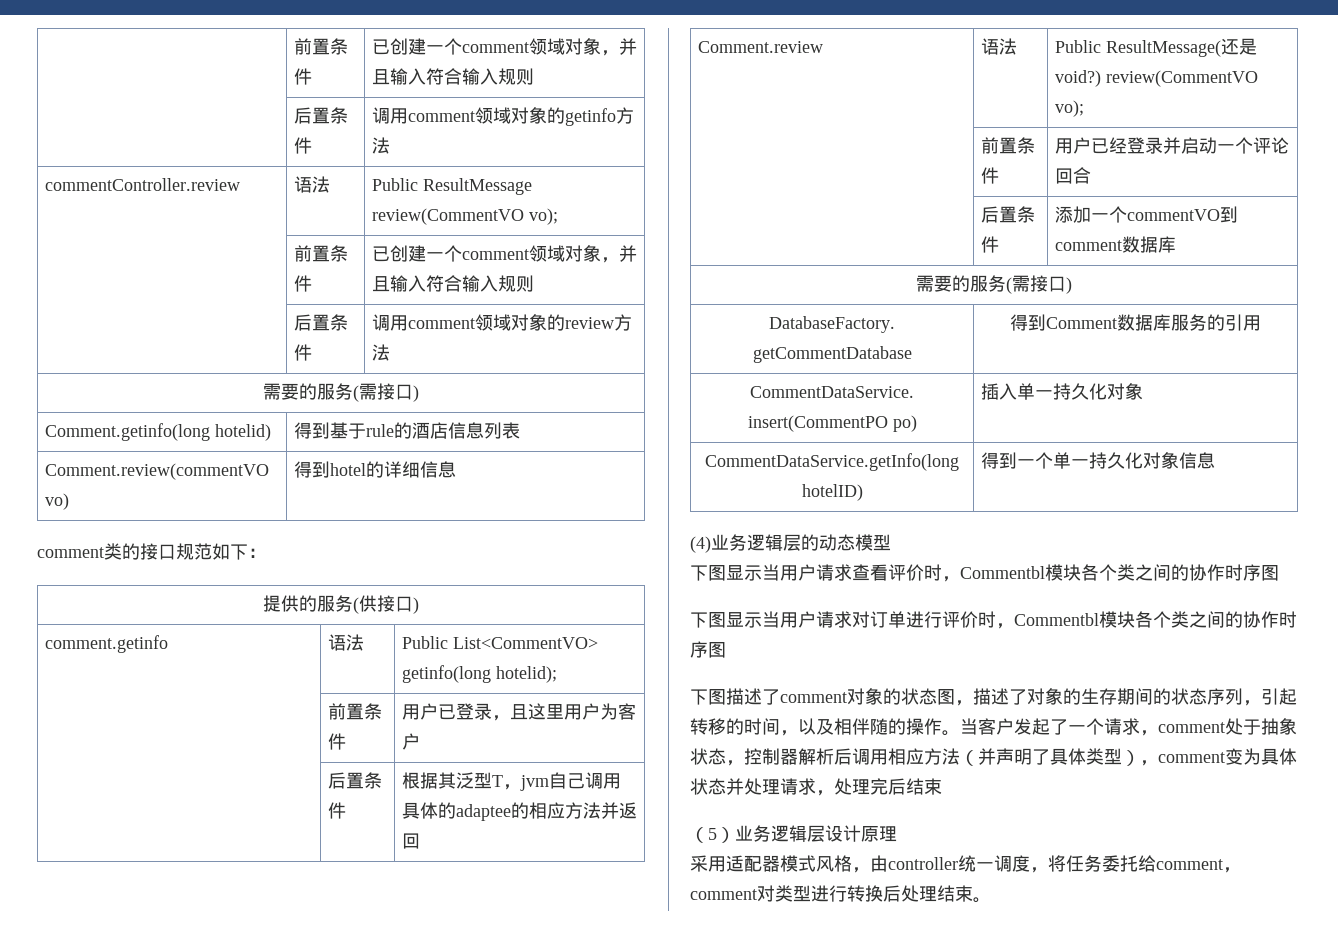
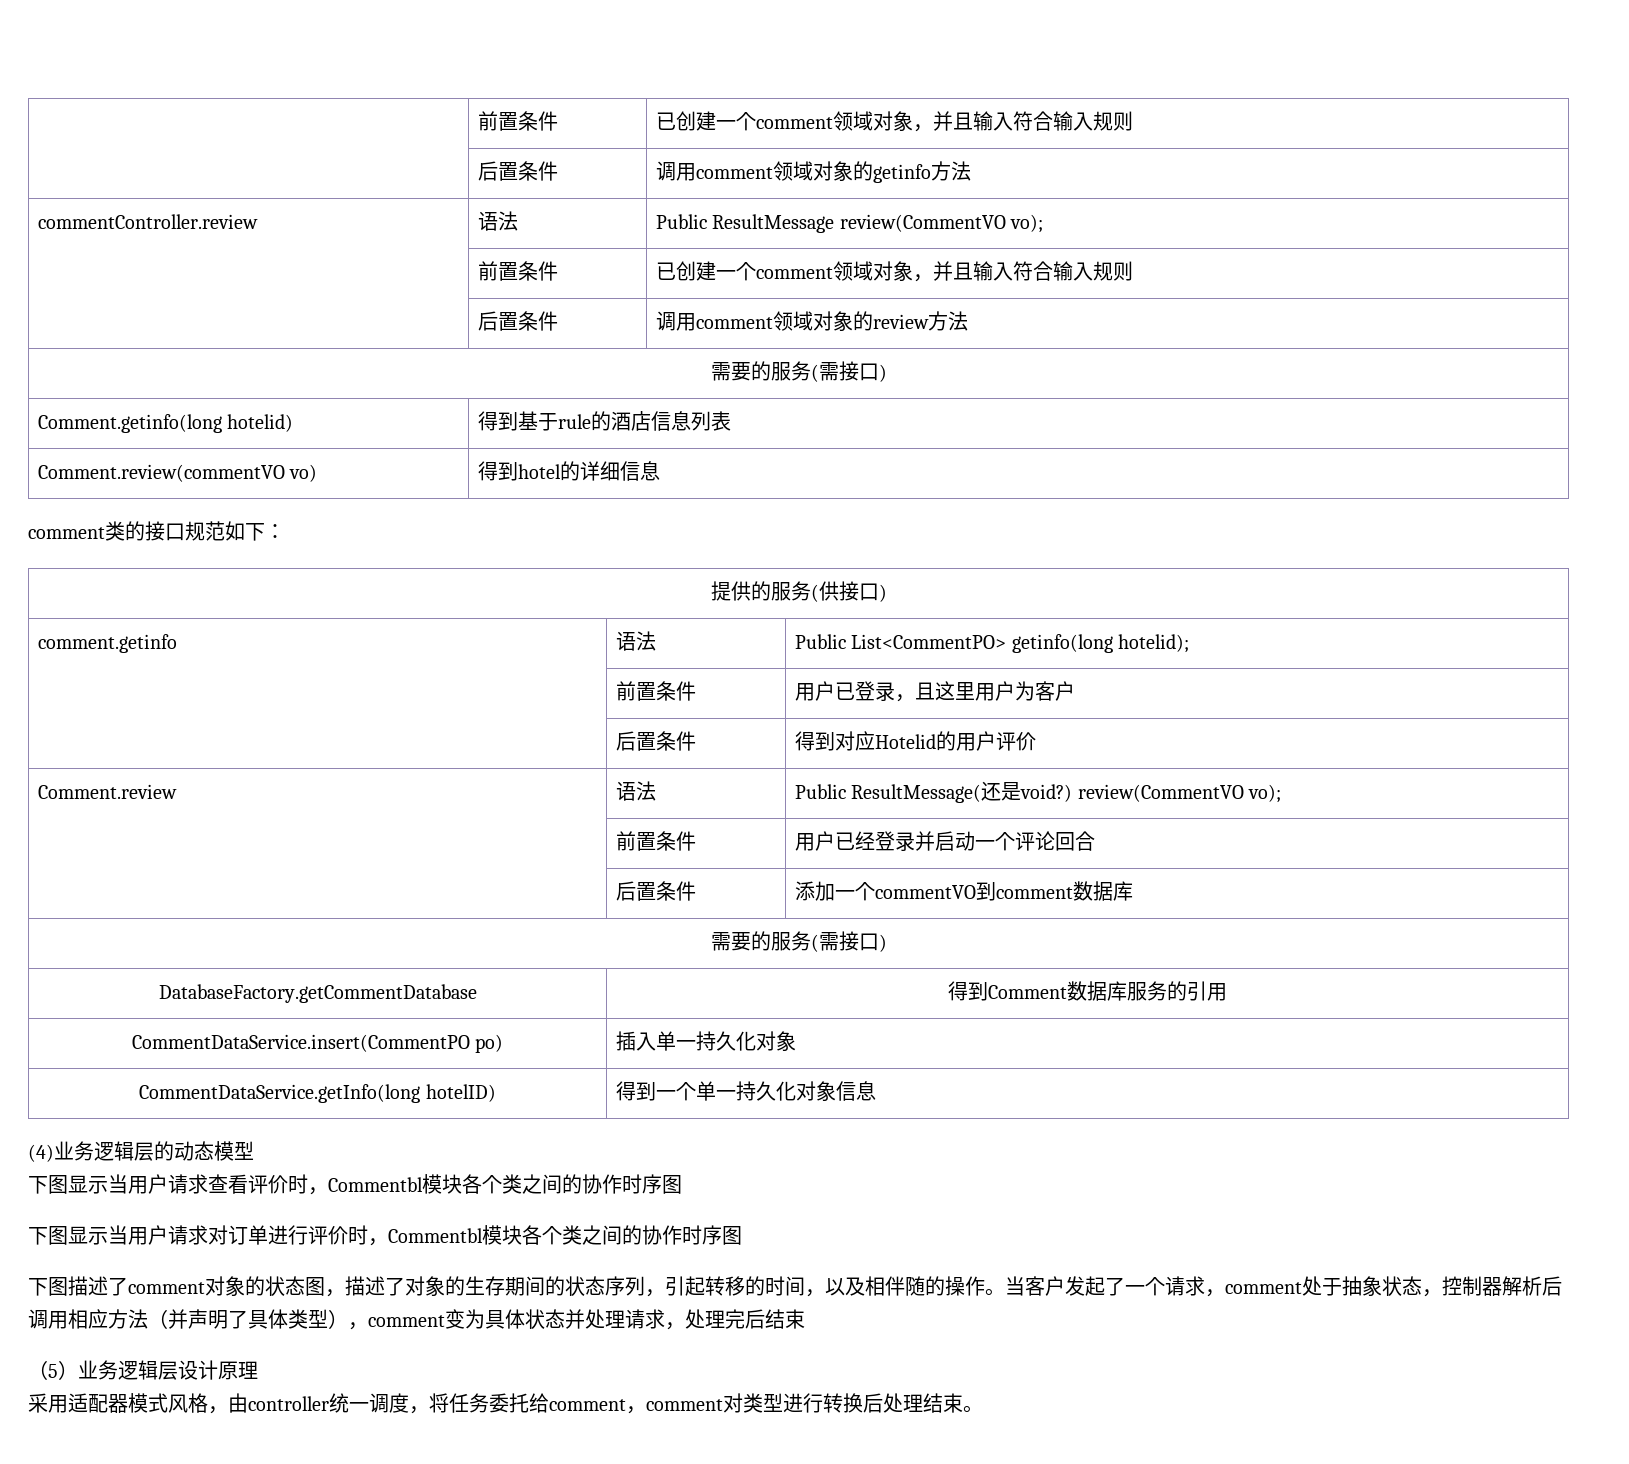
[452,637,598,649] List<CommentVO> -> [851,634,1007,649] List<CommentPO>
[401,772,621,791] [401,802,637,821] [401,833,420,849] 根据其泛型T，jvm自己调用具体的adaptee的相应方法并返回 -> [795,731,1037,751] 得到对应Hotelid的用户评价

